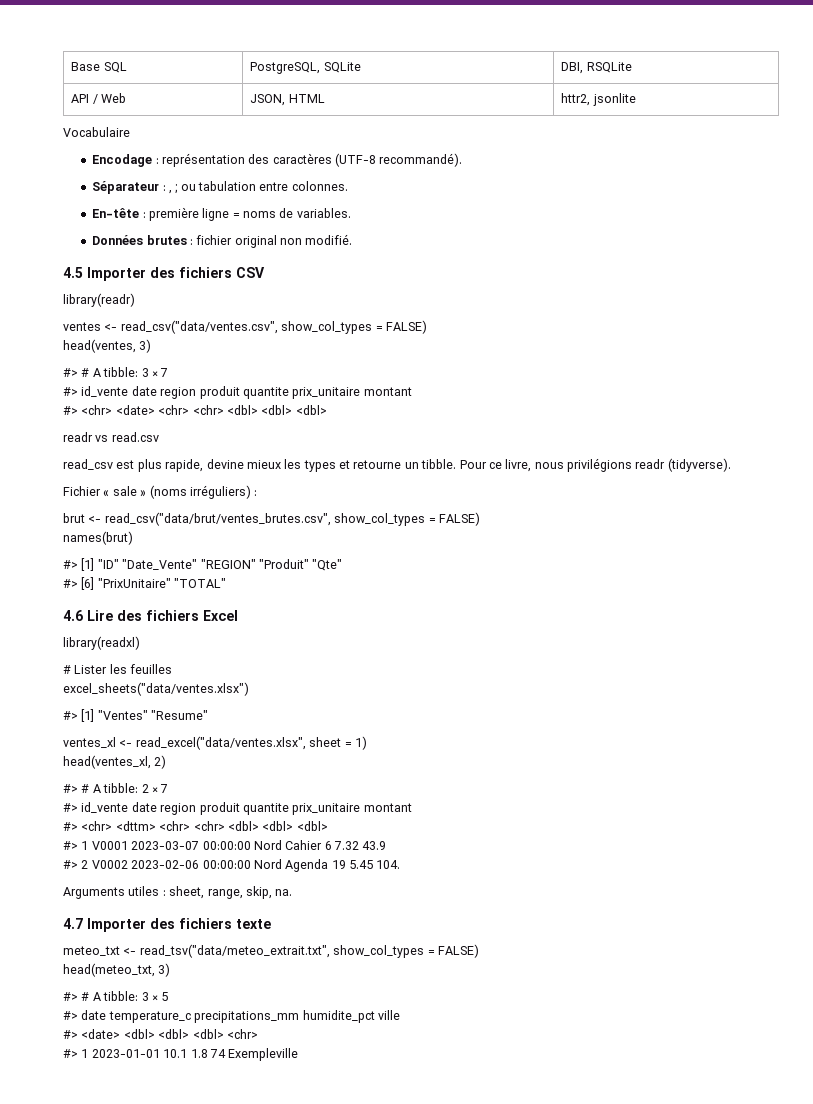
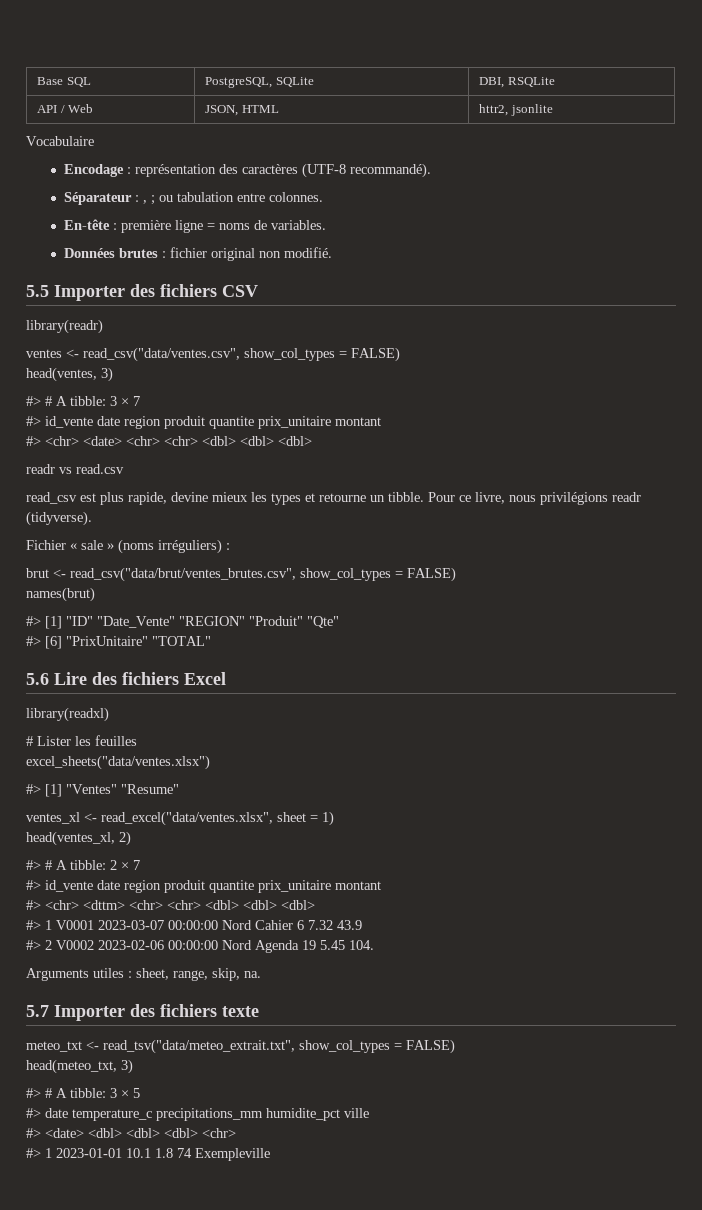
[63,267,83,278] 4.5 -> [26,285,49,297] 5.5
[63,610,83,621] 4.6 -> [26,673,49,685] 5.6
[63,918,83,929] 4.7 -> [26,1005,49,1017] 5.7

